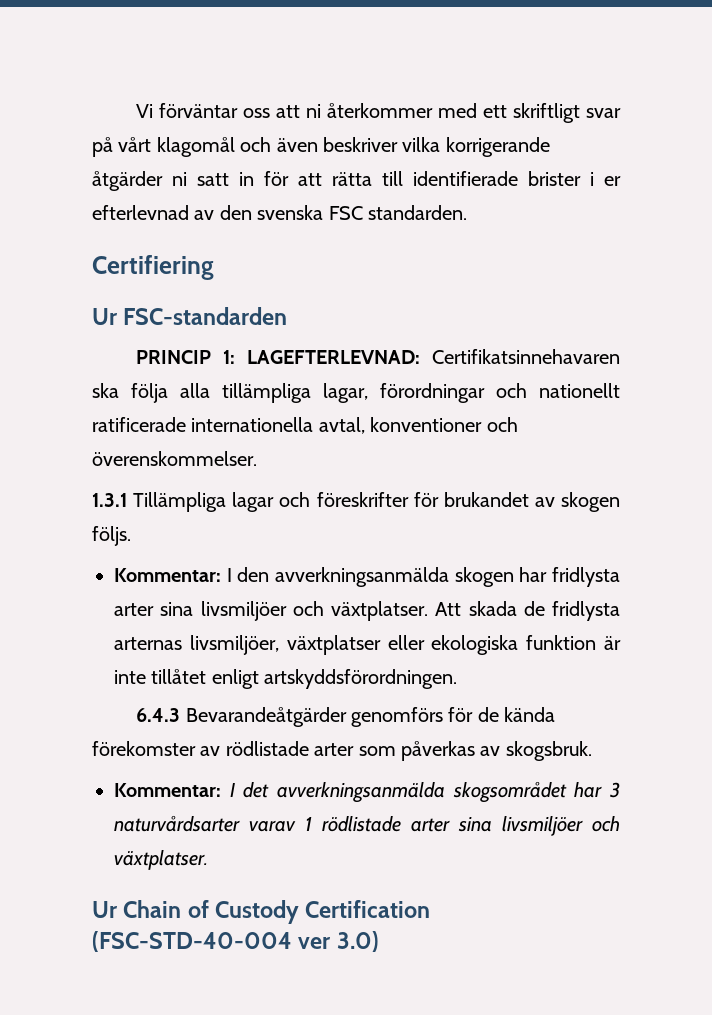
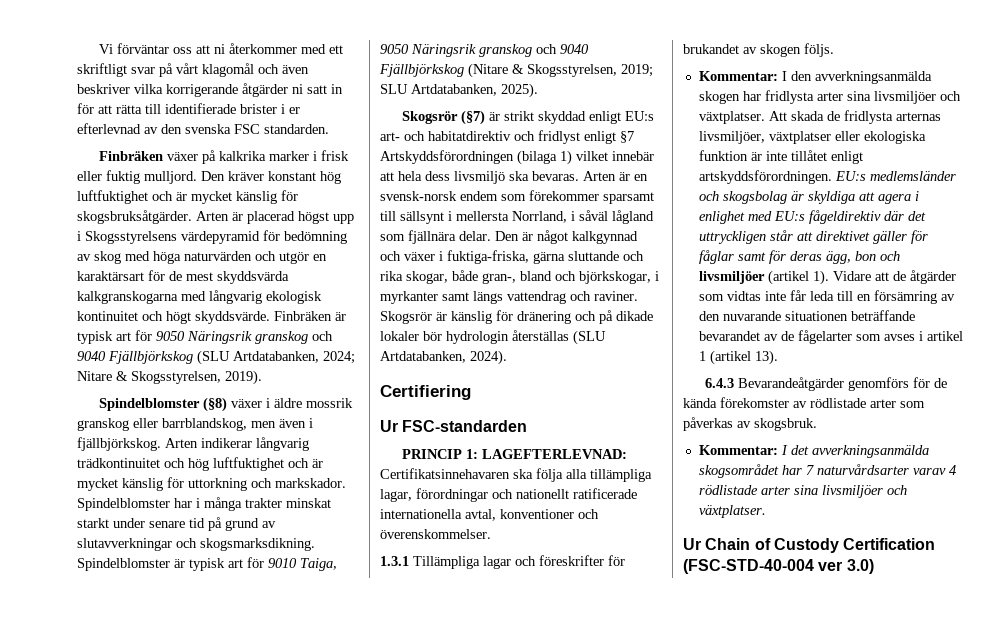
(467, 212) none -> [99,150,350,164] [77,170,341,184] [77,190,298,204] [77,210,354,224] [77,230,347,244] [77,251,327,264] [77,270,289,284] [77,290,322,304] [77,311,346,324] [77,330,333,344] [77,350,355,365] [77,370,262,385] [99,397,354,412] [77,418,313,431] [77,437,309,451] [77,457,323,471] [77,477,346,491] [77,497,331,511] [77,517,276,531] [77,538,315,551] [77,557,337,571] [380,44,589,57] [379,63,653,78] [380,83,538,98] [402,110,655,125] [380,130,634,144] [380,150,654,165] [380,171,648,184] [380,190,654,204] [380,210,654,224] [380,230,638,244] [380,250,644,264] [380,270,659,284] [380,291,638,304] [380,310,653,324] [380,330,606,345] [380,350,507,365] // Finbräken växer på kalkrika marker i frisk eller fuktig mulljord. Den kräver konstant hög luftfuktighet och är mycket känslig för skogsbruksåtgärder. Arten är placerad högst upp i Skogsstyrelsens värdepyramid för bedömning av skog med höga naturvärden och utgör en karaktärsart för de mest skyddsvärda kalkgranskogarna med långvarig ekologisk kontinuitet och högt skyddsvärde. Finbräken är typisk art för 9050 Näringsrik granskog och 9040 Fjällbjörkskog (SLU Artdatabanken, 2024; Nitare & Skogsstyrelsen, 2019). // Spindelblomster (§8) växer i äldre mossrik granskog eller barrblandskog, men även i fjällbjörkskog. Arten indikerar långvarig trädkontinuitet och hög luftfuktighet och är mycket känslig för uttorkning och markskador. Spindelblomster har i många trakter minskat starkt under senare tid på grund av slutavverkningar och skogsmarksdikning. Spindelblomster är typisk art för 9010 Taiga, 9050 Näringsrik granskog och 9040 Fjällbjörkskog (Nitare & Skogsstyrelsen, 2019; SLU Artdatabanken, 2025). // Skogsrör (§7) är strikt skyddad enligt EU:s art- och habitatdirektiv och fridlyst enligt §7 Artskyddsförordningen (bilaga 1) vilket innebär att hela dess livsmiljö ska bevaras. Arten är en svensk-norsk endem som förekommer sparsamt till sällsynt i mellersta Norrland, i såväl lågland som fjällnära delar. Den är något kalkgynnad och växer i fuktiga-friska, gärna sluttande och rika skogar, både gran-, bland och björkskogar, i myrkanter samt längs vattendrag och raviner. Skogsrör är känslig för dränering och på dikade lokaler bör hydrologin återställas (SLU Artdatabanken, 2024).
(458, 679) none -> [834,171,956,181] [698,191,919,204] [698,210,926,224] [698,230,928,244] [698,250,900,264] [698,270,956,285] [698,290,955,304] [698,310,915,321] [698,330,963,344] [698,350,778,365] EU:s medlemsländer och skogsbolag är skyldiga att agera i enlighet med EU:s fågeldirektiv där det uttryckligen står att direktivet gäller för fåglar samt för deras ägg, bon och livsmiljöer (artikel 1). Vidare att de åtgärder som vidtas inte får leda till en försämring av den nuvarande situationen beträffande bevarandet av de fågelarter som avses i artikel 1 (artikel 13).
[608,782,620,798] 3 -> [805,465,814,475] 7
[305,817,312,831] 1 -> [948,465,956,475] 4

